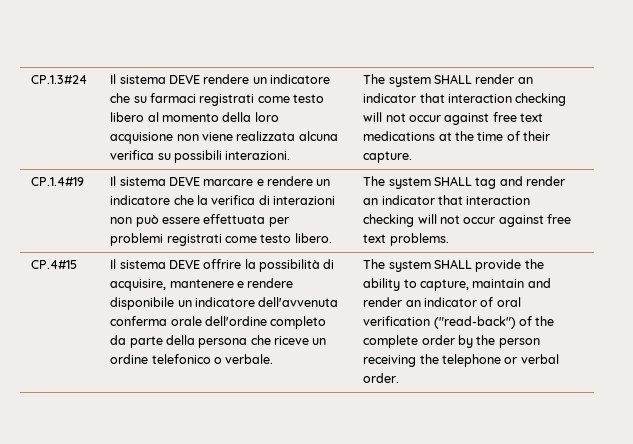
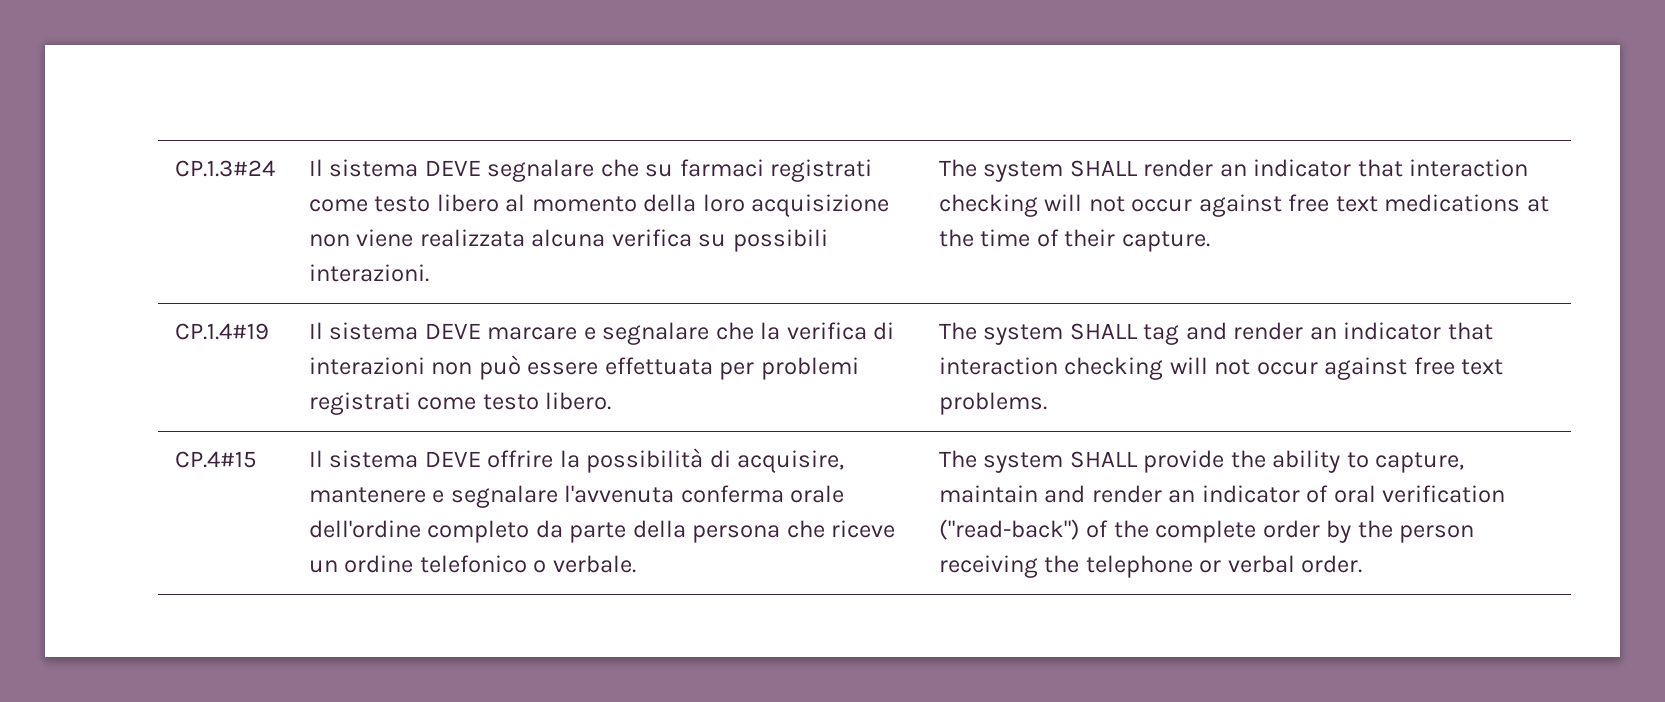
[203,74,331,84] rendere un indicatore -> [487,159,595,182] segnalare
[110,132,174,144] acquisione -> [751,194,890,217] acquisizione
[267,176,331,186] [110,195,171,205] rendere un indicatore -> [602,322,710,345] segnalare
[247,278,294,288] [110,297,339,310] rendere disponibile un indicatore dell'avvenuta -> [450,485,675,508] segnalare l'avvenuta

